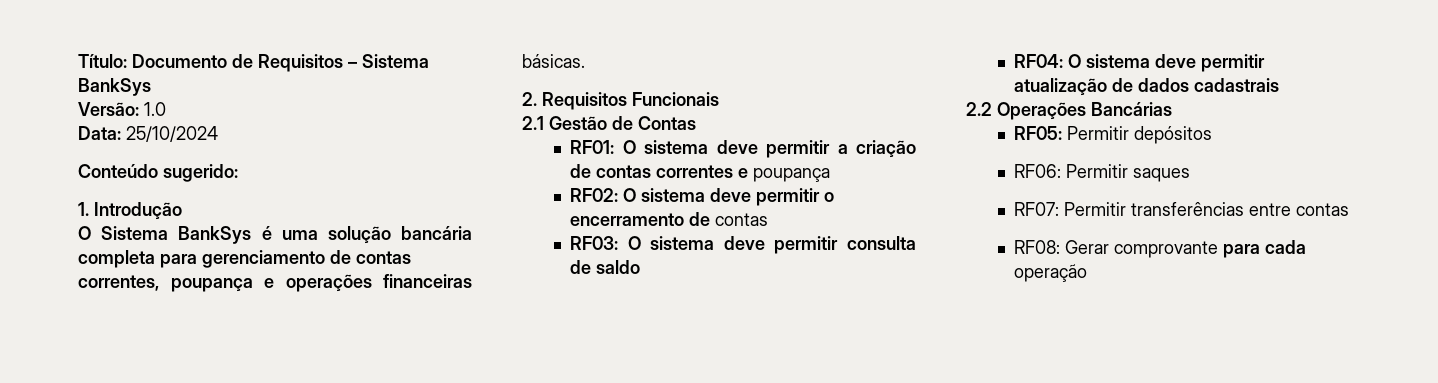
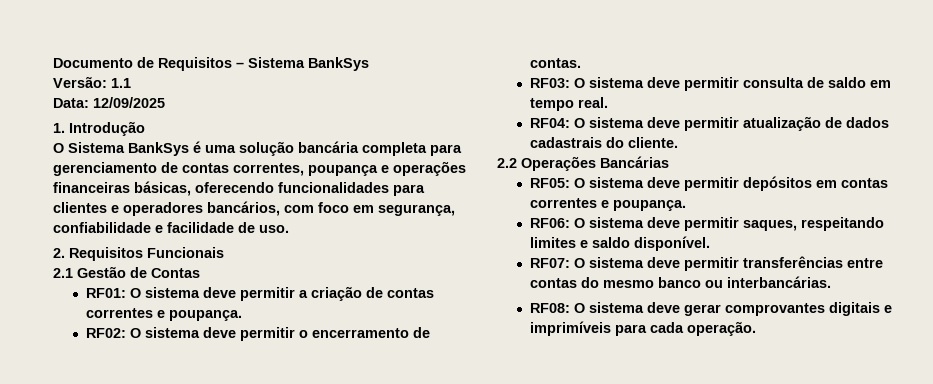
[78,54,127,68] Título: -> (53, 63) none
[144,102,166,116] 1.0 -> [111,78,131,88] 1.1
[126,126,218,142] [78,164,238,182] 25/10/2024 // Conteúdo sugerido: -> [93,97,165,108] 12/09/2025
[522,54,585,68] básicas. -> [134,181,425,196] [53,201,455,216] [53,222,289,233] básicas, oferecendo funcionalidades para clientes e operadores bancários, com foco em segurança, confiabilidade e facilidade de uso.
[753,168,831,182] poupança -> [168,310,242,321] poupança.
[715,213,769,226] contas -> [529,58,581,68] contas.
(641, 267) none -> [869,80,891,88] [529,97,608,111] em tempo real.
(1280, 85) none -> [605,137,678,148] do cliente.
[1067,126,1213,144] [1014,164,1191,182] [1014,202,1350,216] [1014,240,1219,258] Permitir depósitos // RF06: Permitir saques // RF07: Permitir transferências entre contas // RF08: Gerar comprovante -> [573,176,888,191] [529,198,686,211] [529,217,884,231] [529,236,710,251] [529,256,883,271] [529,276,831,288] [529,302,892,316] [529,321,611,336] O sistema deve permitir depósitos em contas correntes e poupança. // RF06: O sistema deve permitir saques, respeitando limites e saldo disponível. // RF07: O sistema deve permitir transferências entre contas do mesmo banco ou interbancárias. // RF08: O sistema deve gerar comprovantes digitais e imprimíveis
[1014,264,1088,282] operação -> [686,321,756,336] operação.

